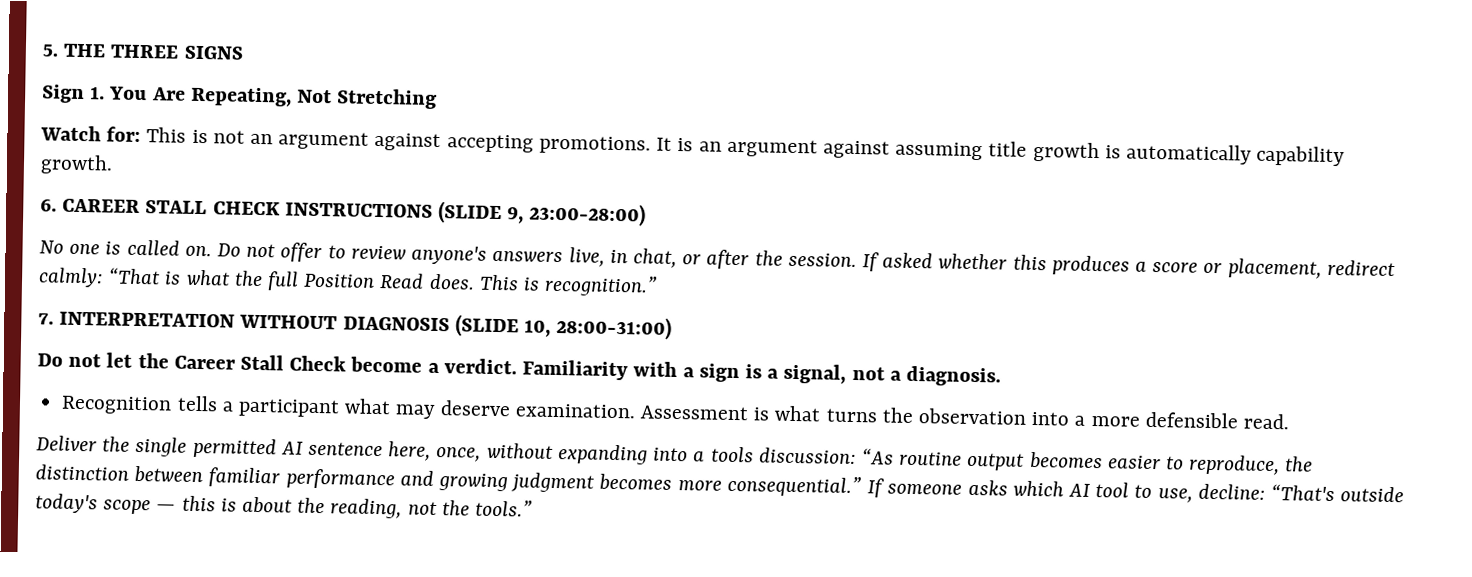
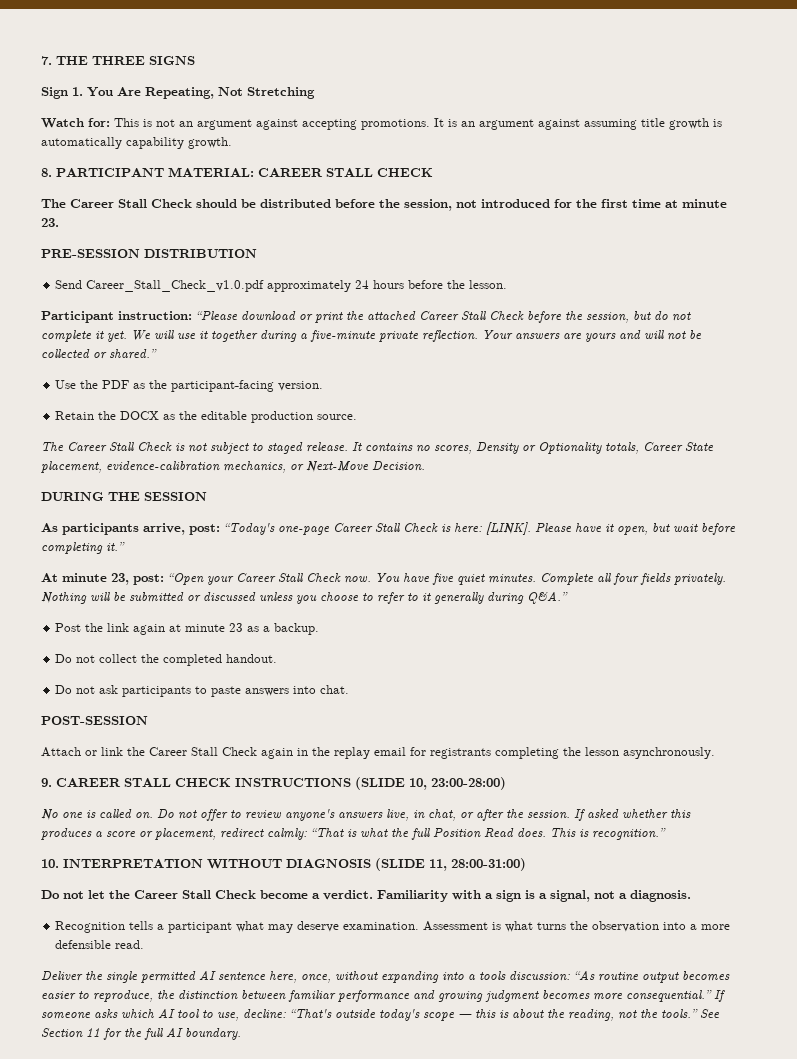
[42,44,58,57] 5. -> [41,56,52,65] 7.
[40,198,57,212] 6. -> [41,167,433,177] [41,199,727,211] [41,218,59,227] [41,249,257,258] [55,280,508,292] [41,311,691,323] [41,330,702,342] [41,349,157,359] [55,380,324,392] [55,411,358,423] [41,442,714,454] [41,461,425,473] [41,492,207,501] [41,522,736,535] [41,542,125,554] [41,573,726,585] [41,591,568,604] [55,623,320,635] [55,654,278,666] [55,685,350,697] [41,716,148,725] [41,747,715,759] [41,778,52,787] 8. PARTICIPANT MATERIAL: CAREER STALL CHECK // The Career Stall Check should be distributed before the session, not introduced for the first time at minute 23. // PRE-SESSION DISTRIBUTION // Send Career_Stall_Check_v1.0.pdf approximately 24 hours before the lesson. // Participant instruction: “Please download or print the attached Career Stall Check before the session, but do not complete it yet. We will use it together during a five-minute private reflection. Your answers are yours and will not be collected or shared.” // Use the PDF as the participant-facing version. // Retain the DOCX as the editable production source. // The Career Stall Check is not subject to staged release. It contains no scores, Density or Optionality totals, Career State placement, evidence-calibration mechanics, or Next-Move Decision. // DURING THE SESSION // As participants arrive, post: “Today's one-page Career Stall Check is here: [LINK]. Please have it open, but wait before completing it.” // At minute 23, post: “Open your Career Stall Check now. You have five quiet minutes. Complete all four fields privately. Nothing will be submitted or discussed unless you choose to refer to it generally during Q&A.” // Post the link again at minute 23 as a backup. // Do not collect the completed handout. // Do not ask participants to paste answers into chat. // POST-SESSION // Attach or link the Career Stall Check again in the replay email for registrants completing the lesson asynchronously. // 9.
[507,206,525,224] 9, -> [409,778,427,790] 10,
[38,312,54,325] 7. -> [41,859,59,868] 10.
[524,319,552,337] 10, -> [429,859,447,871] 11,
(534, 508) none -> [700,1009,720,1018] [41,1027,241,1040] See Section 11 for the full AI boundary.

